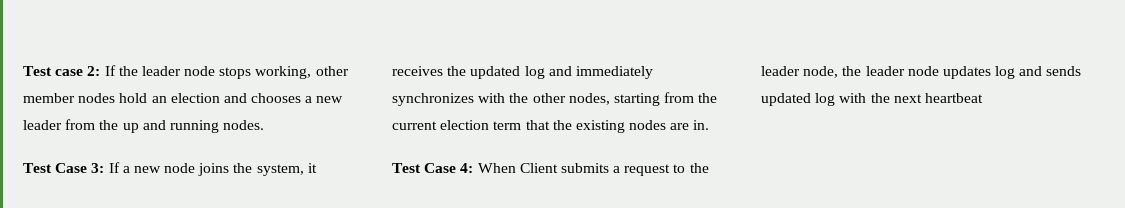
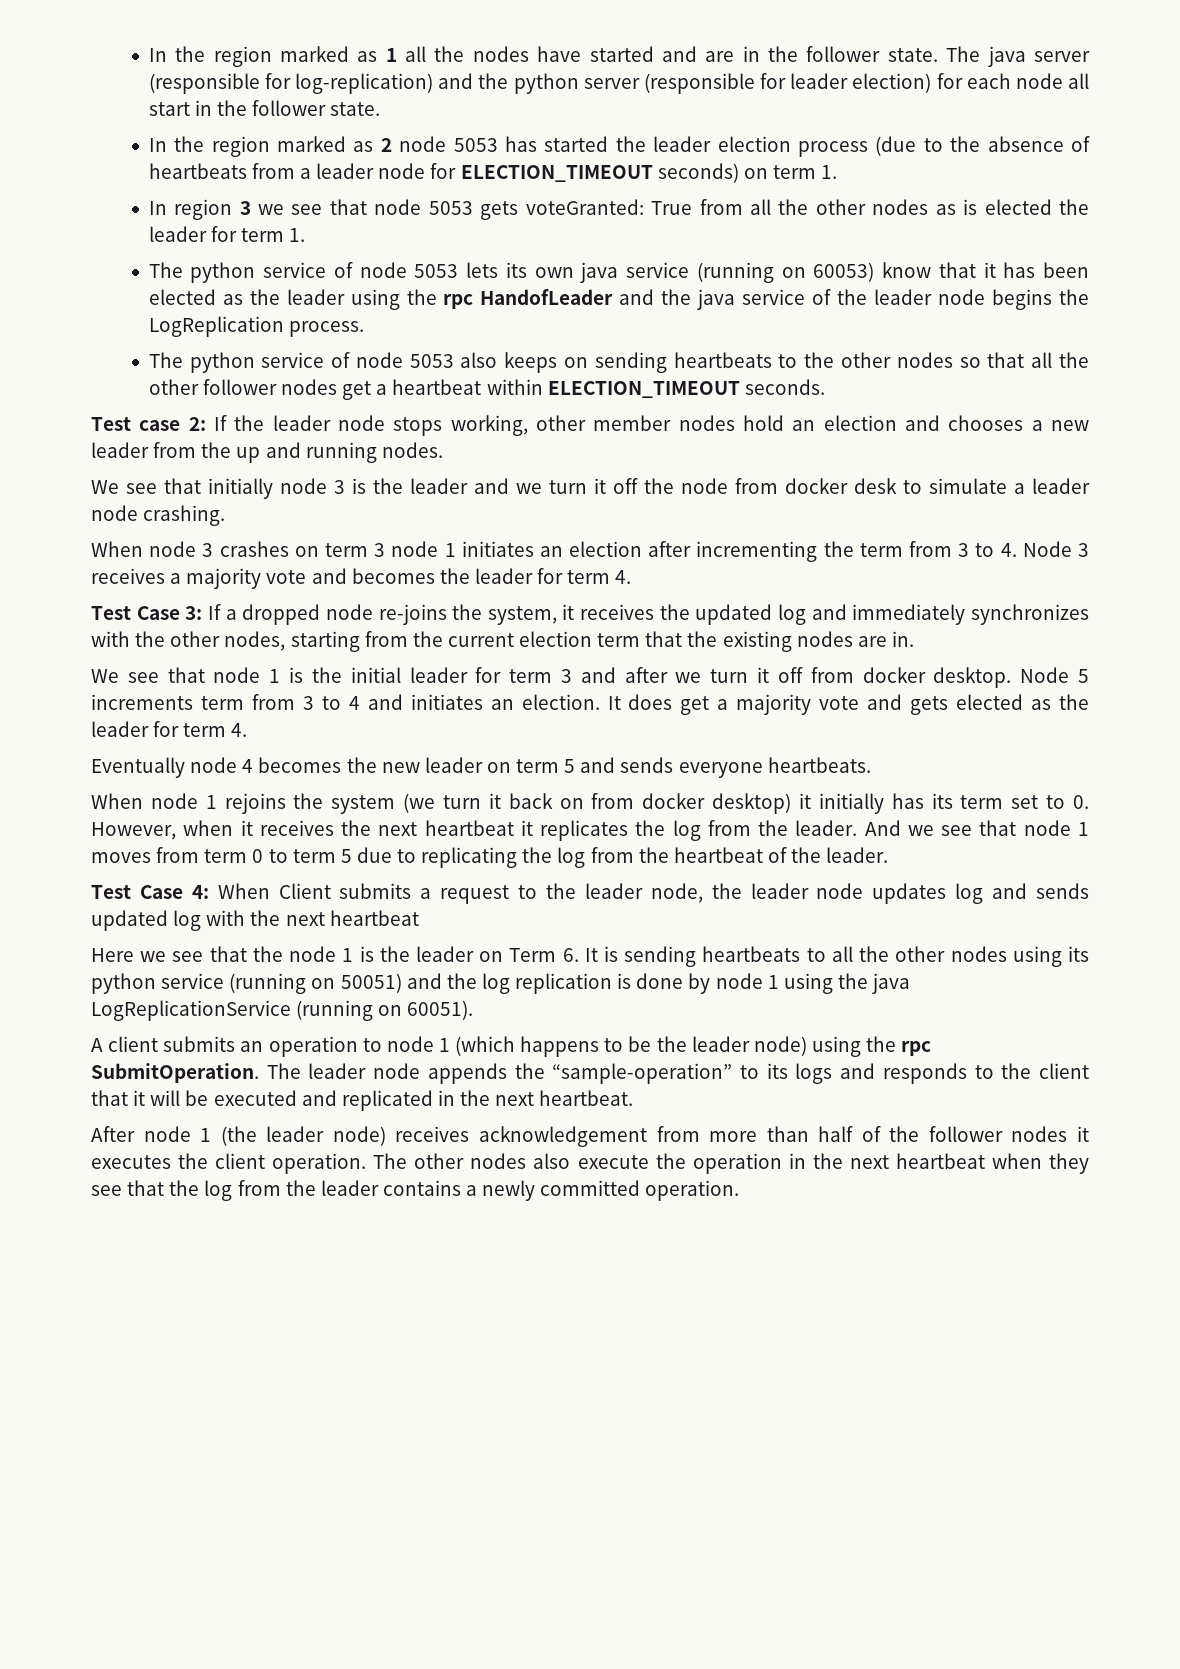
(23, 71) none -> [148,46,1090,67] [148,73,1090,94] [148,100,381,116] [148,136,1090,157] [148,163,838,183] [148,199,1090,220] [148,226,306,242] [148,262,1090,283] [148,289,1089,310] [148,316,364,337] [148,352,1089,373] [148,379,825,400] In the region marked as 1 all the nodes have started and are in the follower state. The java server (responsible for log-replication) and the python server (responsible for leader election) for each node all start in the follower state. // In the region marked as 2 node 5053 has started the leader election process (due to the absence of heartbeats from a leader node for ELECTION_TIMEOUT seconds) on term 1. // In region 3 we see that node 5053 gets voteGranted: True from all the other nodes as is elected the leader for term 1. // The python service of node 5053 lets its own java service (running on 60053) know that it has been elected as the leader using the rpc HandofLeader and the java service of the leader node begins the LogReplication process. // The python service of node 5053 also keeps on sending heartbeats to the other nodes so that all the other follower nodes get a heartbeat within ELECTION_TIMEOUT seconds. //
(265, 125) none -> [91,478,1090,499] [91,505,226,526] [91,541,1089,562] [91,568,632,589] // We see that initially node 3 is the leader and we turn it off the node from docker desk to simulate a leader node crashing. // When node 3 crashes on term 3 node 1 initiates an election after incrementing the term from 3 to 4. Node 3 receives a majority vote and becomes the leader for term 4.
[133,163,230,176] new node joins -> [242,604,447,625] dropped node re-joins
(710, 125) none -> [91,667,1090,688] [91,694,1090,715] [91,721,248,737] [91,757,871,778] [91,793,1090,814] [91,820,1090,841] [91,847,889,868] // We see that node 1 is the initial leader for term 3 and after we turn it off from docker desktop. Node 5 increments term from 3 to 4 and initiates an election. It does get a majority vote and gets elected as the leader for term 4. // Eventually node 4 becomes the new leader on term 5 and sends everyone heartbeats. // When node 1 rejoins the system (we turn it back on from docker desktop) it initially has its term set to 0. However, when it receives the next heartbeat it replicates the log from the leader. And we see that node 1 moves from term 0 to term 5 due to replicating the log from the heartbeat of the leader.
(983, 98) none -> [91,946,1090,967] [91,973,911,994] [91,1000,474,1021] [91,1036,932,1057] [91,1063,1089,1084] [91,1090,634,1111] [91,1126,1089,1147] [91,1153,1089,1174] [91,1180,740,1201] // Here we see that the node 1 is the leader on Term 6. It is sending heartbeats to all the other nodes using its python service (running on 50051) and the log replication is done by node 1 using the java LogReplicationService (running on 60051). // A client submits an operation to node 1 (which happens to be the leader node) using the rpc SubmitOperation. The leader node appends the “sample-operation” to its logs and responds to the client that it will be executed and replicated in the next heartbeat. // After node 1 (the leader node) receives acknowledgement from more than half of the follower nodes it executes the client operation. The other nodes also execute the operation in the next heartbeat when they see that the log from the leader contains a newly committed operation.

